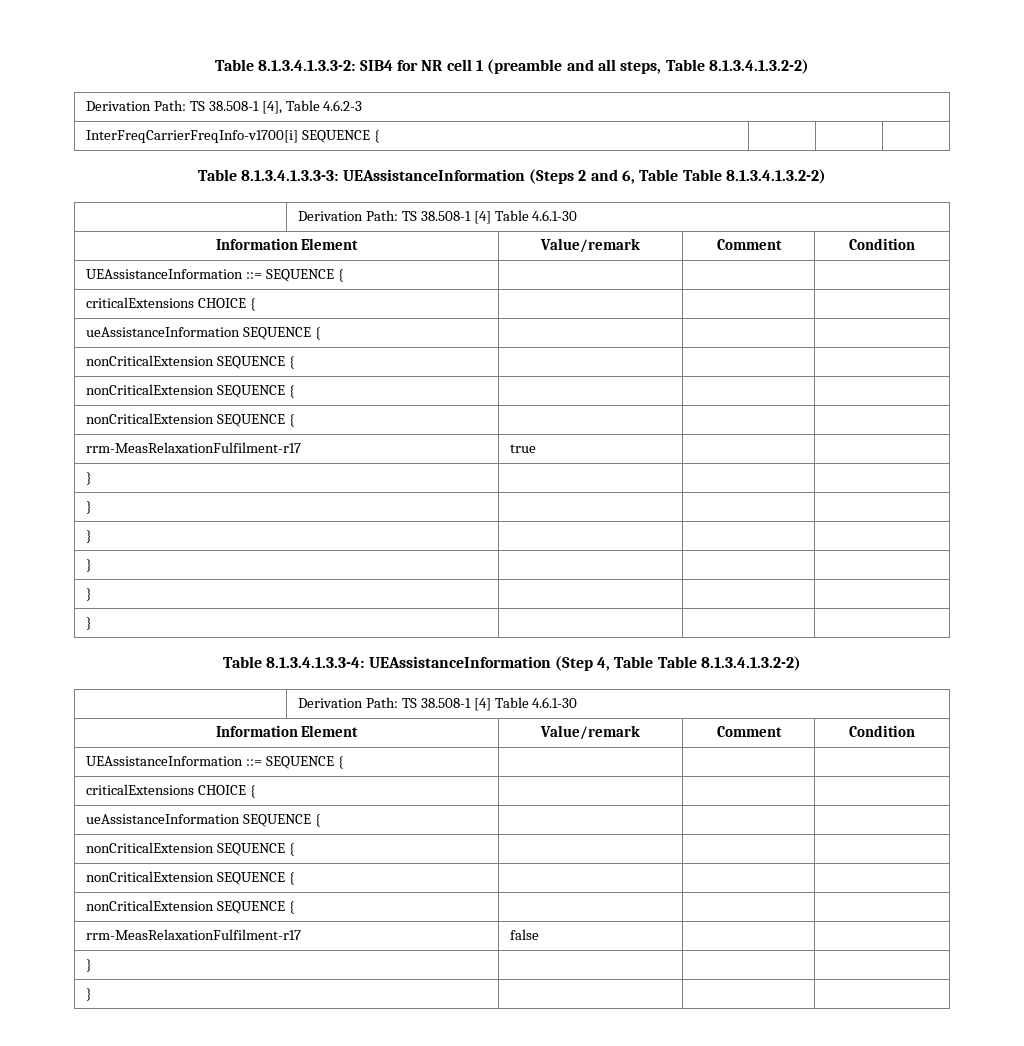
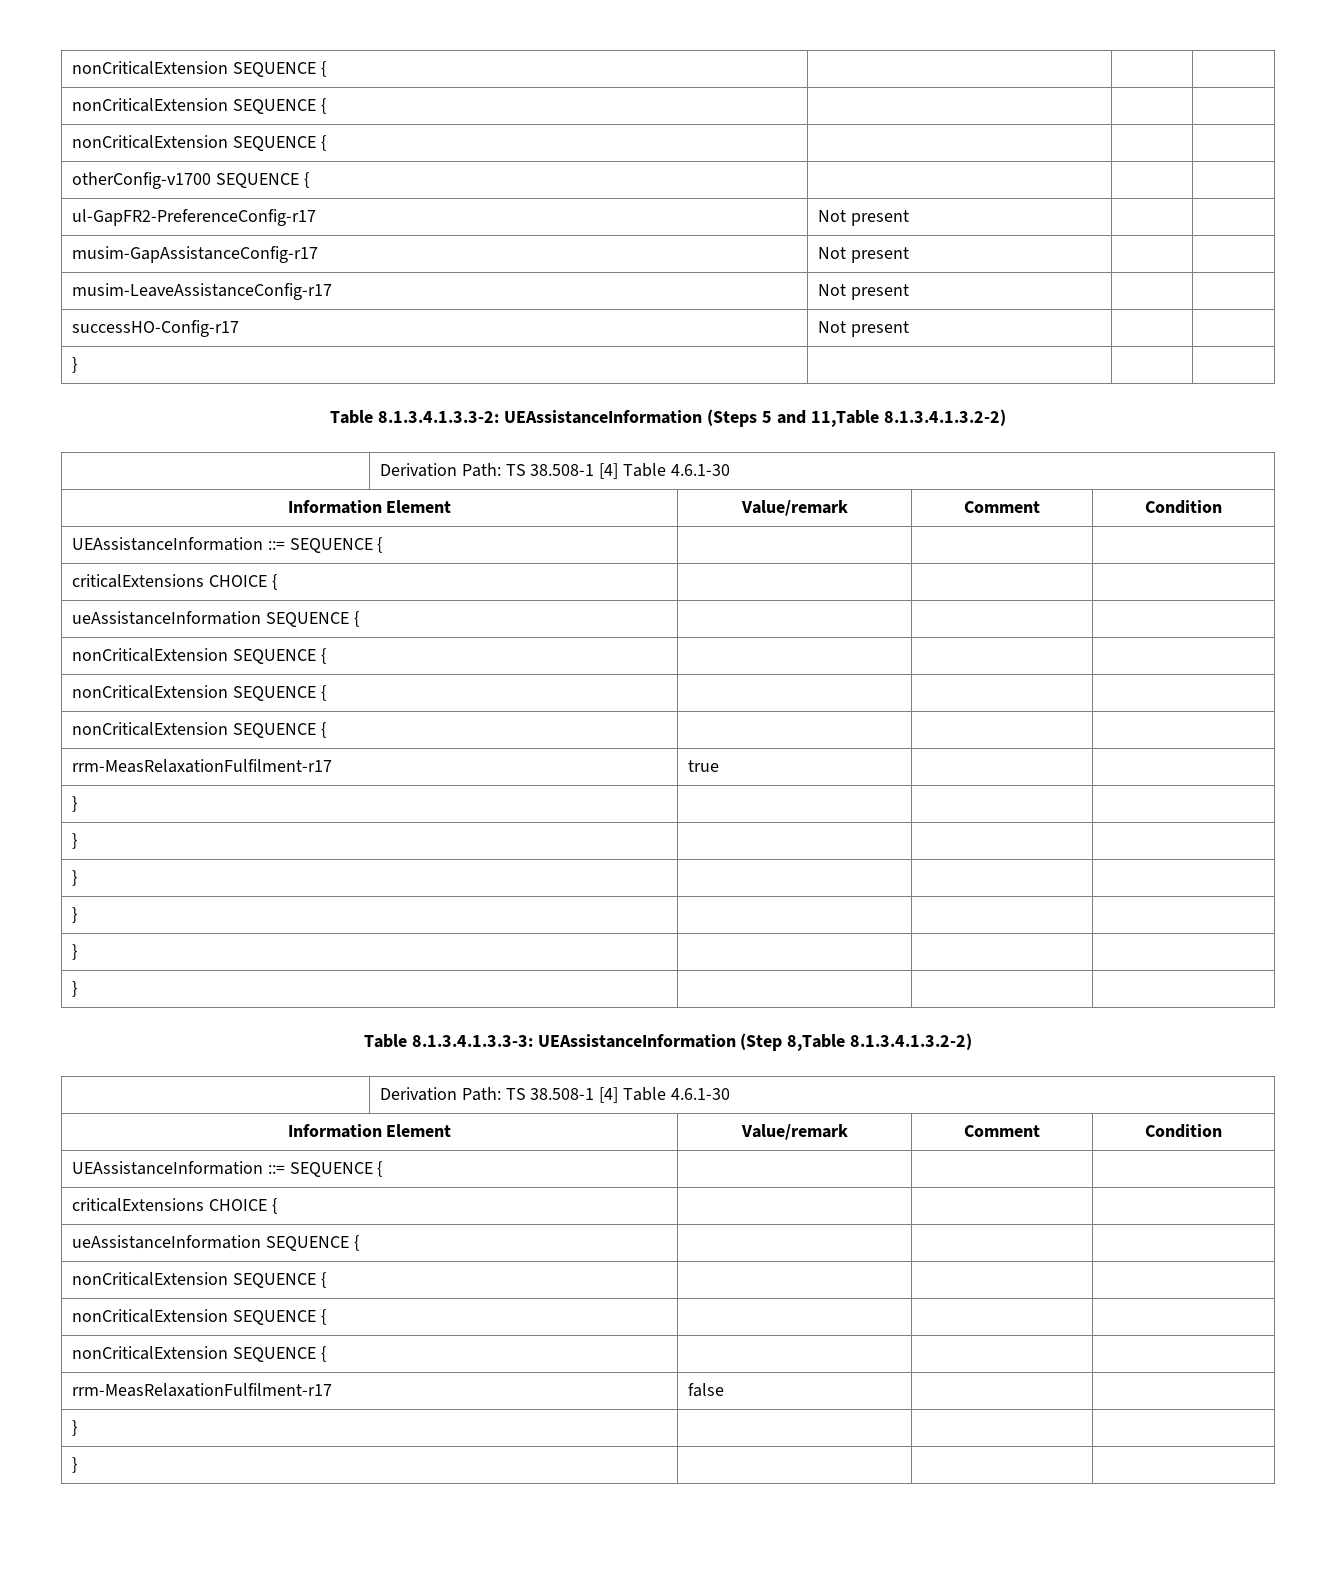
[215,59,809,74] [85,100,363,114] [85,130,380,143] [198,169,339,181] Table 8.1.3.4.1.3.3-2: SIB4 for NR cell 1 (preamble and all steps, Table 8.1.3.4.1.3.2-2) // Derivation Path: TS 38.508-1 [4], Table 4.6.2-3 // InterFreqCarrierFreqInfo-v1700[i] SEQUENCE { | | | // Table 8.1.3.4.1.3.3-3: -> [71,61,326,77] [71,98,326,114] [71,135,326,151] [71,172,309,189] [71,209,316,226] [817,210,909,226] [71,246,318,263] [817,247,909,263] [71,283,332,300] [817,284,909,300] [71,320,239,337] [817,321,909,337] [71,357,77,373] [330,410,500,424] nonCriticalExtension SEQUENCE { | | | // nonCriticalExtension SEQUENCE { | | | // nonCriticalExtension SEQUENCE { | | | // otherConfig-v1700 SEQUENCE { | | | // ul-GapFR2-PreferenceConfig-r17 | Not present | | // musim-GapAssistanceConfig-r17 | Not present | | // musim-LeaveAssistanceConfig-r17 | Not present | | // successHO-Config-r17 | Not present | | // } | | | // Table 8.1.3.4.1.3.3-2:
[578,169,722,184] 2 and 6, Table Table -> [761,410,879,427] 5 and 11,Table
[266,657,365,668] 8.1.3.4.1.3.3-4: -> [411,1035,533,1047] 8.1.3.4.1.3.3-3:
[597,656,697,671] 4, Table Table -> [787,1034,846,1051] 8,Table

